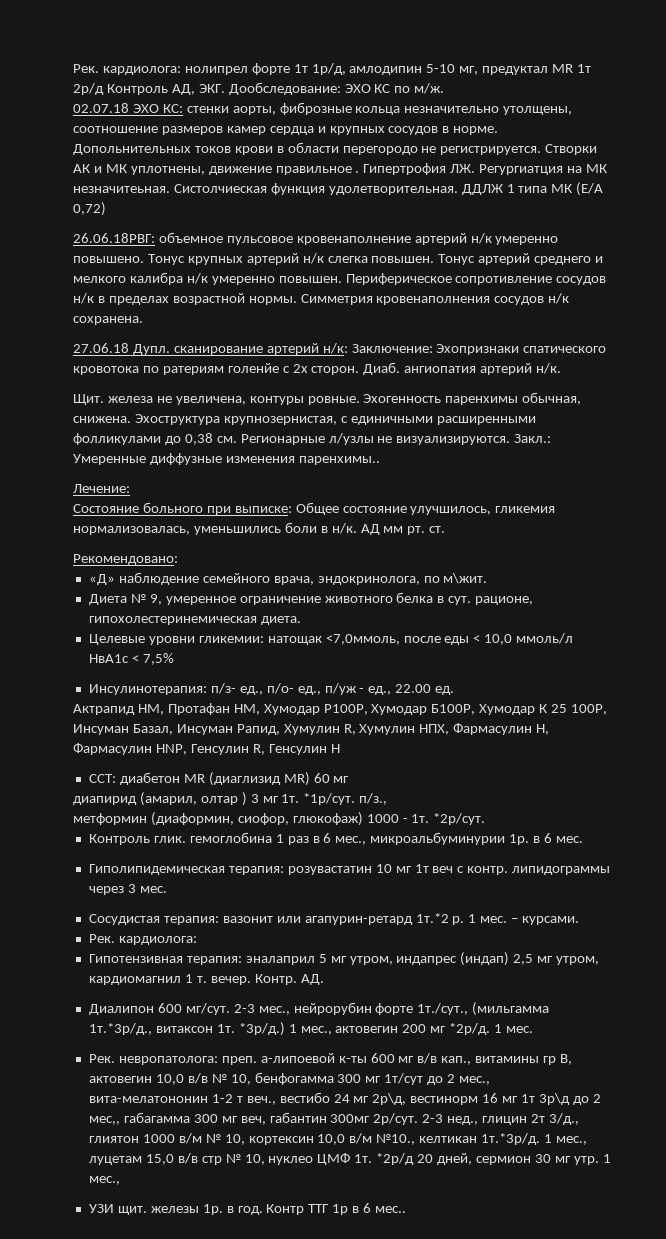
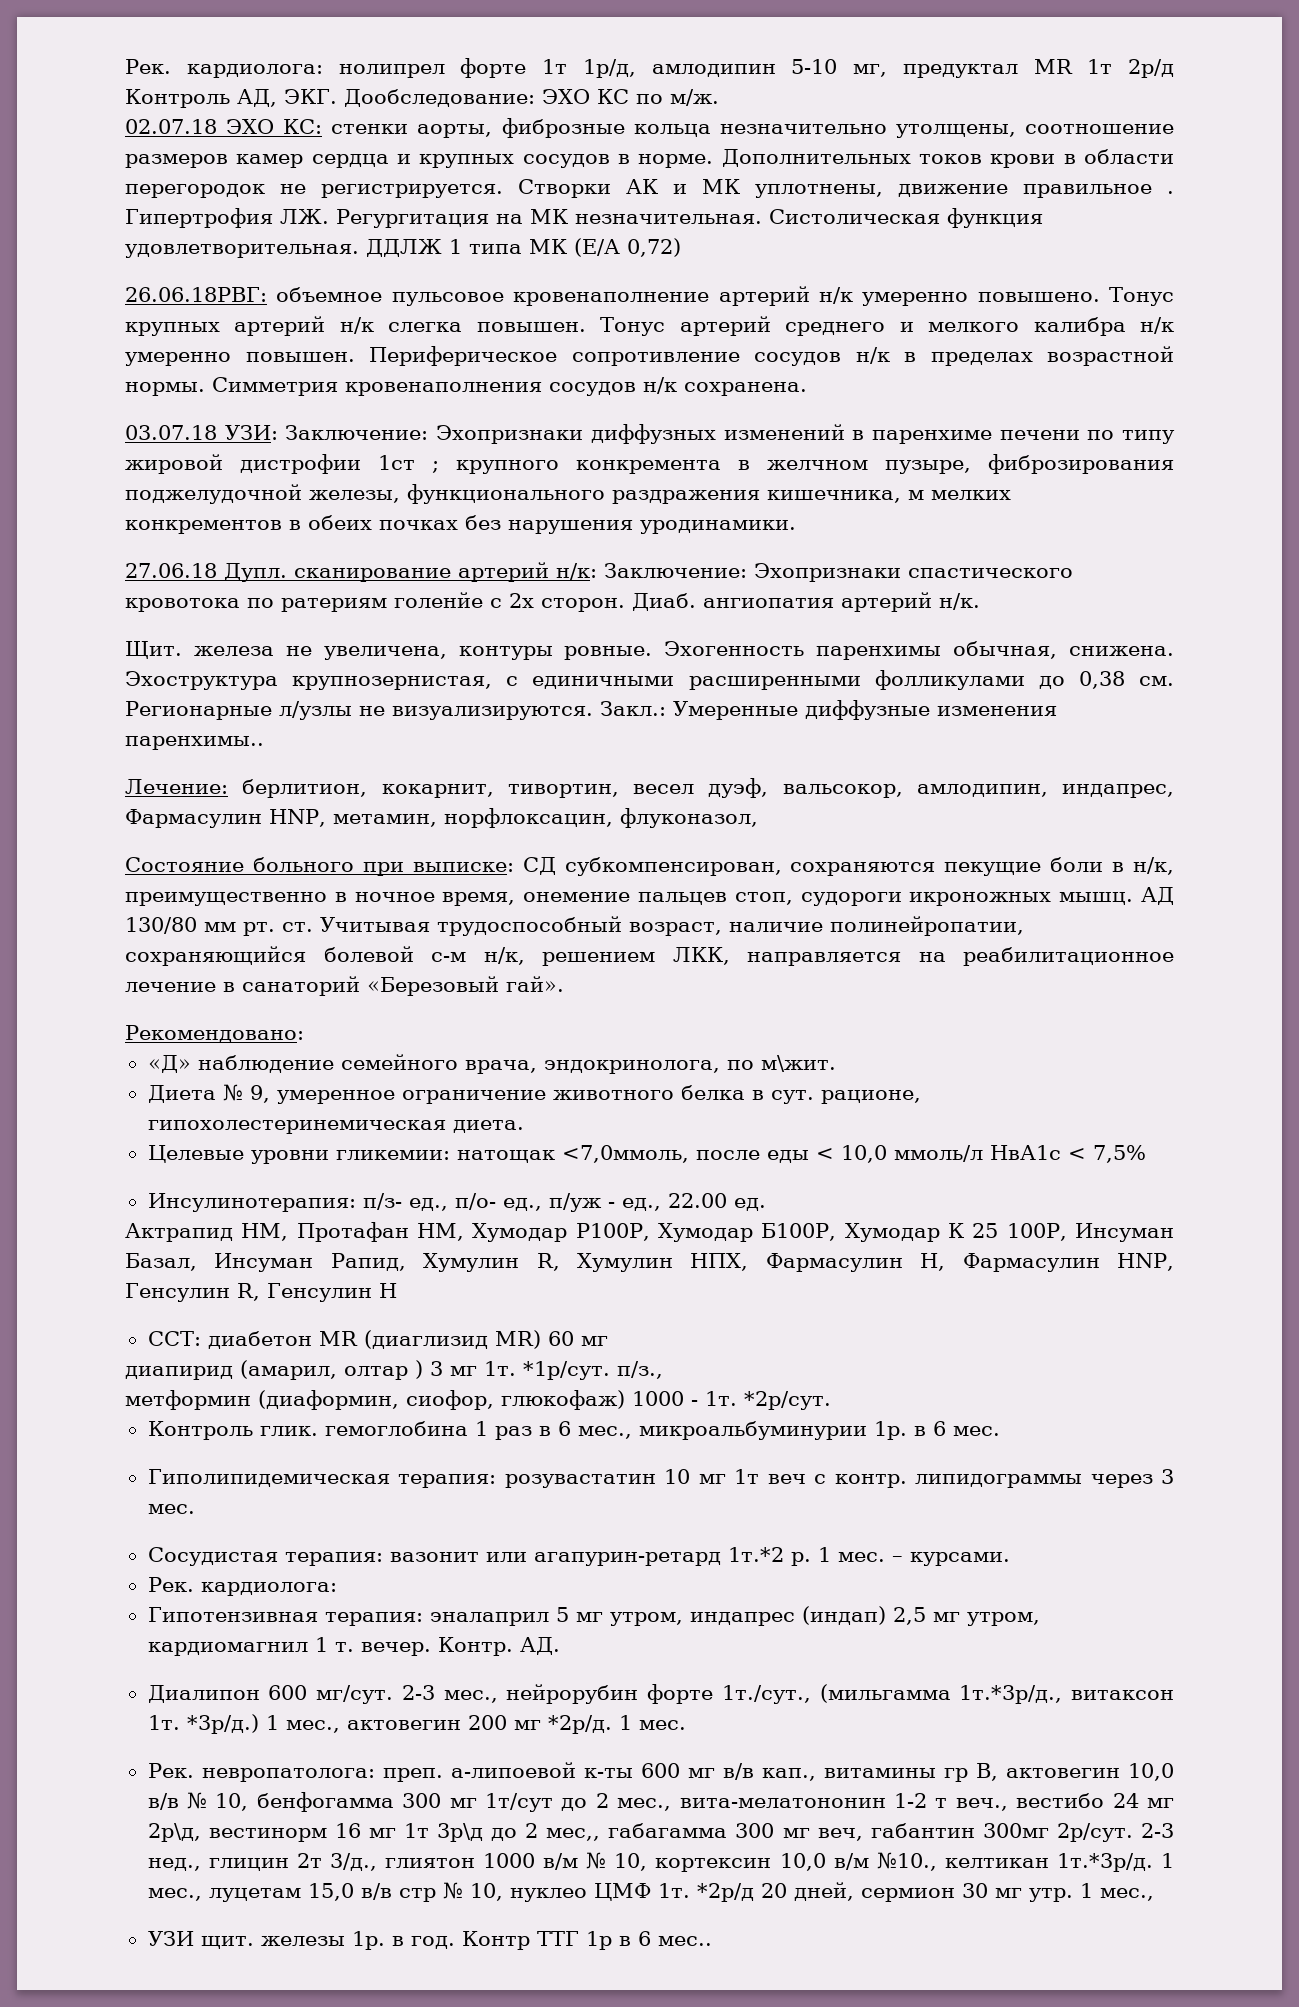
[73,144,191,155] Допольнительных -> [721,149,911,167] Дополнительных
[342,146,418,155] перегородо -> [125,184,265,198] перегородок
[479,164,564,175] Регургиатция -> [336,209,489,228] Регургитация
[73,183,458,195] незначитеьная. Систолчиеская функция удолетворительная. -> [575,208,1043,228] [125,244,359,258] незначительная. Систолическая функция удовлетворительная.
(143, 320) none -> [125,424,1176,444] [125,454,1174,474] [125,484,1011,504] [125,515,796,534] // 03.07.18 УЗИ: Заключение: Эхопризнаки диффузных изменений в паренхиме печени по типу жировой дистрофии 1ст ; крупного конкремента в желчном пузыре, фиброзирования поджелудочной железы, функционального раздражения кишечника, м мелких конкрементов в обеих почках без нарушения уродинамики.
[523,346,607,353] спатического -> [908,568,1073,578] спастического
[73,502,556,515] [73,522,446,535] // Состояние больного при выписке: Общее состояние улучшилось, гликемия нормализовалась, уменьшились боли в н/к. АД мм рт. ст. -> [242,778,1174,798] [125,808,758,828] [125,857,1174,876] [125,887,1174,906] [125,916,1024,936] [125,946,1174,966] [125,976,564,996] берлитион, кокарнит, тивортин, весел дуэф, вальсокор, амлодипин, индапрес, Фармасулин НNP, метамин, норфлоксацин, флуконазол, // Состояние больного при выписке: СД субкомпенсирован, сохраняются пекущие боли в н/к, преимущественно в ночное время, онемение пальцев стоп, судороги икроножных мышц. АД 130/80 мм рт. ст. Учитывая трудоспособный возраст, наличие полинейропатии, сохраняющийся болевой с-м н/к, решением ЛКК, направляется на реабилитационное лечение в санаторий «Березовый гай».

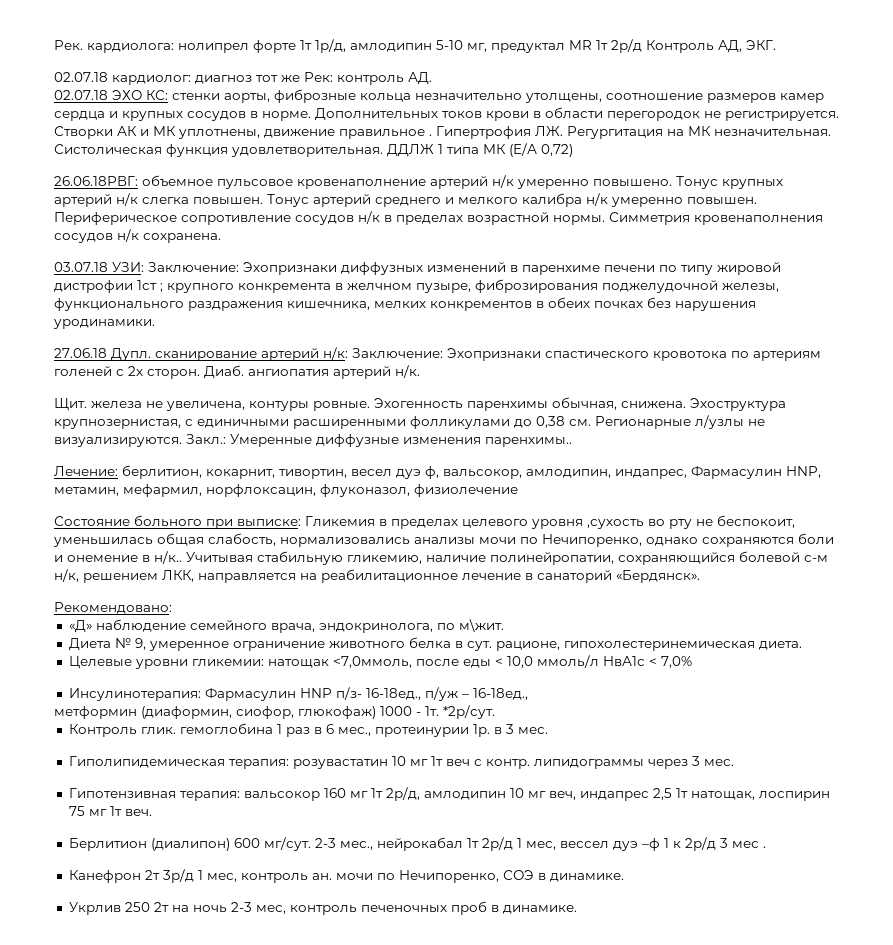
[344,89,719,107] Дообследование: ЭХО КС по м/ж. -> [54,72,432,85] // 02.07.18 кардиолог: диагноз тот же Рек: контроль АД.
[908,490,924,500] м -> (370, 305) none
[281,592,483,612] ратериям голенйе -> [753,351,821,361] [54,366,112,376] артериям голеней
[708,778,769,798] дуэф, -> [396,466,439,479] дуэ ф,
(437, 820) none -> [123,484,202,497] мефармил,
(758, 818) none -> [414,484,518,497] физиолечение
[522,857,1174,876] [125,887,1174,906] [125,916,722,936] СД субкомпенсирован, сохраняются пекущие боли в н/к, преимущественно в ночное время, онемение пальцев стоп, судороги икроножных мышц. АД 130/80 мм рт. ст. Учитывая трудоспособный возраст, -> [305,515,795,529] [53,533,834,547] [54,551,422,565] Гликемия в пределах целевого уровня ,сухость во рту не беспокоит, уменьшилась общая слабость, нормализовались анализы мочи по Нечипоренко, однако сохраняются боли и онемение в н/к.. Учитывая стабильную гликемию,
[367,976,564,996] «Березовый гай». -> [616,570,700,583] «Бердянск».
[1092,1145,1146,1163] 7,5% -> [660,656,692,668] 7,0%
[362,1193,766,1212] [125,1222,1174,1242] [125,1253,1174,1272] [125,1283,397,1302] [147,1330,608,1349] [125,1360,663,1380] п/з- ед., п/о- ед., п/уж - ед., 22.00 ед. // Актрапид НМ, Протафан НМ, Хумодар Р100Р, Хумодар Б100Р, Хумодар К 25 100Р, Инсуман Базал, Инсуман Рапид, Хумулин R, Хумулин НПХ, Фармасулин Н, Фармасулин НNР, Генсулин R, Генсулин Н // ССТ: диабетон МR (диаглизид МR) 60 мг // диапирид (амарил, олтар ) 3 мг 1т. *1р/сут. п/з., -> [204,687,528,701] Фармасулин НNP п/з- 16-18ед., п/уж – 16-18ед.,
[638,1421,946,1440] микроальбуминурии 1р. в 6 -> [374,724,514,737] протеинурии 1р. в 3
[147,1547,1010,1566] [147,1577,337,1596] [147,1606,1040,1626] [147,1637,560,1656] [147,1684,1174,1704] [147,1714,686,1734] [147,1762,1174,1782] [147,1792,1175,1812] [147,1823,1175,1842] [147,1852,1175,1872] [147,1882,1154,1902] [147,1931,712,1950] Сосудистая терапия: вазонит или агапурин-ретард 1т.*2 р. 1 мес. – курсами. // Рек. кардиолога: // Гипотензивная терапия: эналаприл 5 мг утром, индапрес (индап) 2,5 мг утром, кардиомагнил 1 т. вечер. Контр. АД. // Диалипон 600 мг/сут. 2-3 мес., нейрорубин форте 1т./сут., (мильгамма 1т.*3р/д., витаксон 1т. *3р/д.) 1 мес., актовегин 200 мг *2р/д. 1 мес. // Рек. невропатолога: преп. а-липоевой к-ты 600 мг в/в кап., витамины гр В, актовегин 10,0 в/в № 10, бенфогамма 300 мг 1т/сут до 2 мес., вита-мелатононин 1-2 т веч., вестибо 24 мг 2р\д, вестинорм 16 мг 1т 3р\д до 2 мес,, габагамма 300 мг веч, габантин 300мг 2р/сут. 2-3 нед., глицин 2т 3/д., глиятон 1000 в/м № 10, кортексин 10,0 в/м №10., келтикан 1т.*3р/д. 1 мес., луцетам 15,0 в/в стр № 10, нуклео ЦМФ 1т. *2р/д 20 дней, сермион 30 мг утр. 1 мес., // УЗИ щит. железы 1р. в год. Контр ТТГ 1р в 6 мес.. -> [68,787,830,801] [68,806,152,816] [68,837,766,851] [68,869,624,883] [68,901,577,915] Гипотензивная терапия: вальсокор 160 мг 1т 2р/д, амлодипин 10 мг веч, индапрес 2,5 1т натощак, лоспирин 75 мг 1т веч. // Берлитион (диалипон) 600 мг/сут. 2-3 мес., нейрокабал 1т 2р/д 1 мес, вессел дуэ –ф 1 к 2р/д 3 мес . // Канефрон 2т 3р/д 1 мес, контроль ан. мочи по Нечипоренко, СОЭ в динамике. // Укрлив 250 2т на ночь 2-3 мес, контроль печеночных проб в динамике.

